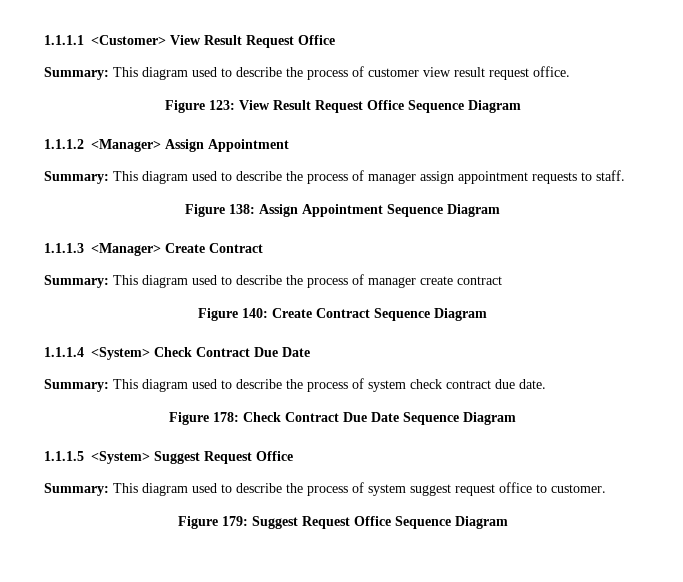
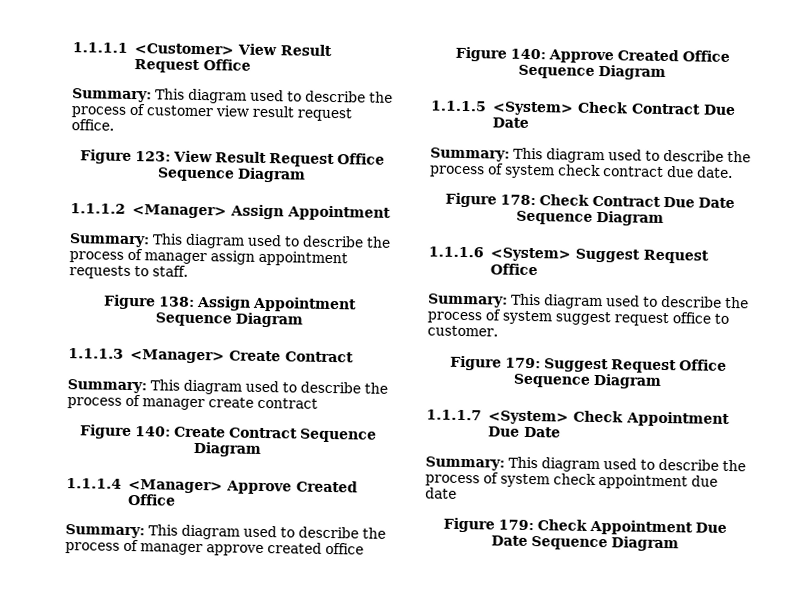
(84, 352) none -> [127,478,358,495] [127,493,176,506] [65,524,386,540] [65,539,364,557] [454,46,730,64] [518,64,666,80] [430,100,487,112] <Manager> Approve Created Office // Summary: This diagram used to describe the process of manager approve created office // Figure 140: Approve Created Office Sequence Diagram // 1.1.1.5
[44,451,84,461] 1.1.1.5 -> [428,246,484,258] 1.1.1.6
(508, 522) none -> [426,409,730,427] [487,426,561,438] [425,456,746,473] [425,472,718,490] [425,487,457,499] [443,517,727,536] [491,535,679,552] // 1.1.1.7 <System> Check Appointment Due Date // Summary: This diagram used to describe the process of system check appointment due date // Figure 179: Check Appointment Due Date Sequence Diagram

